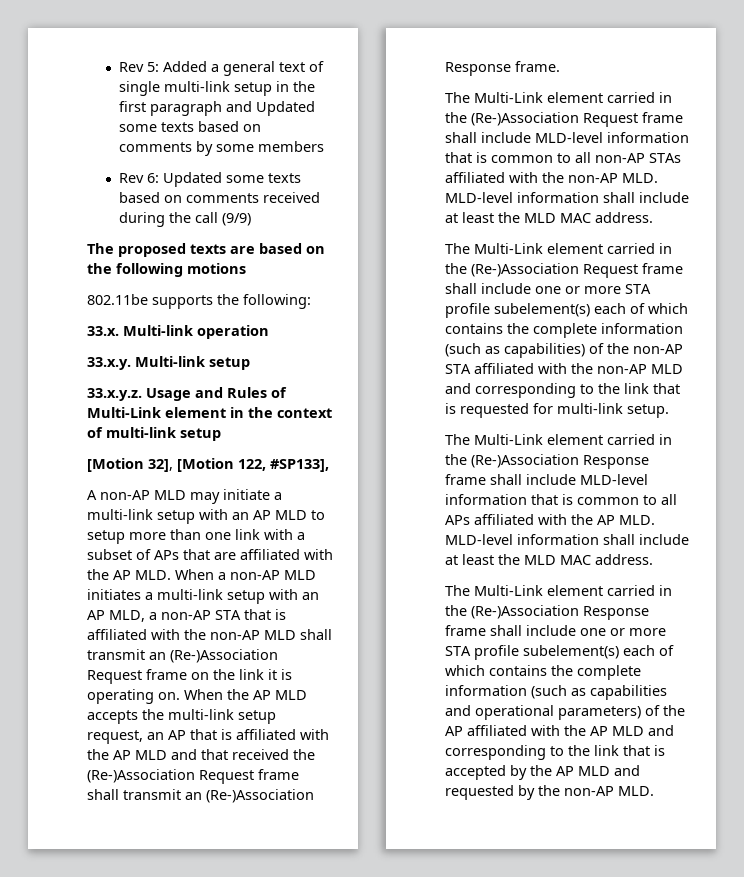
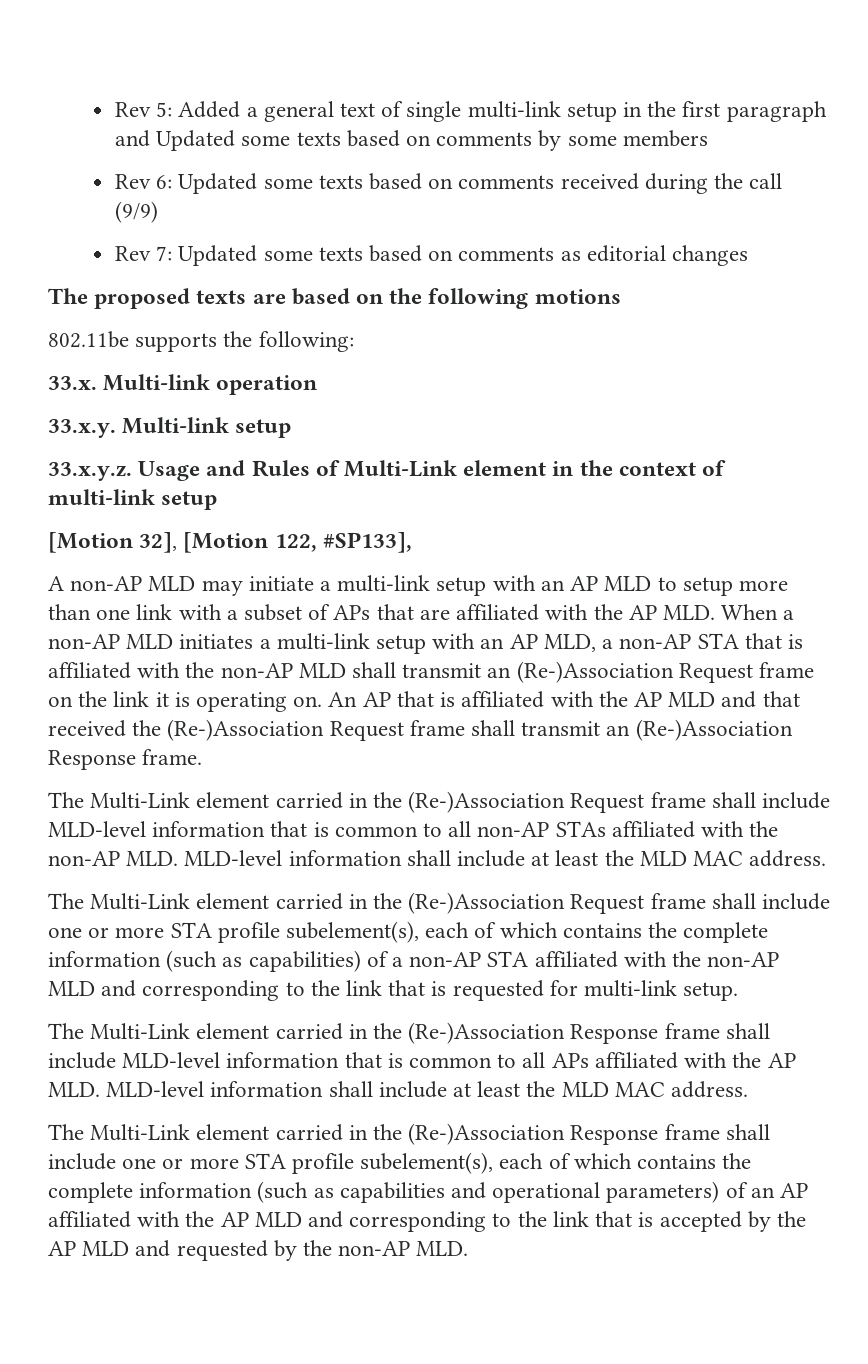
(252, 219) none -> [114,245,748,266] // Rev 7: Updated some texts based on comments as editorial changes
[184,689,307,700] [87,709,276,724] [87,730,164,744] When the AP MLD accepts the multi-link setup request, an -> [328,692,358,707] An
[494,303,590,317] subelement(s) -> [286,921,420,943] subelement(s),
[607,343,629,354] the -> [392,957,404,967] a
[523,645,619,659] subelement(s) -> [360,1152,494,1174] subelement(s),
[663,705,685,716] the -> [750,1187,775,1198] an

